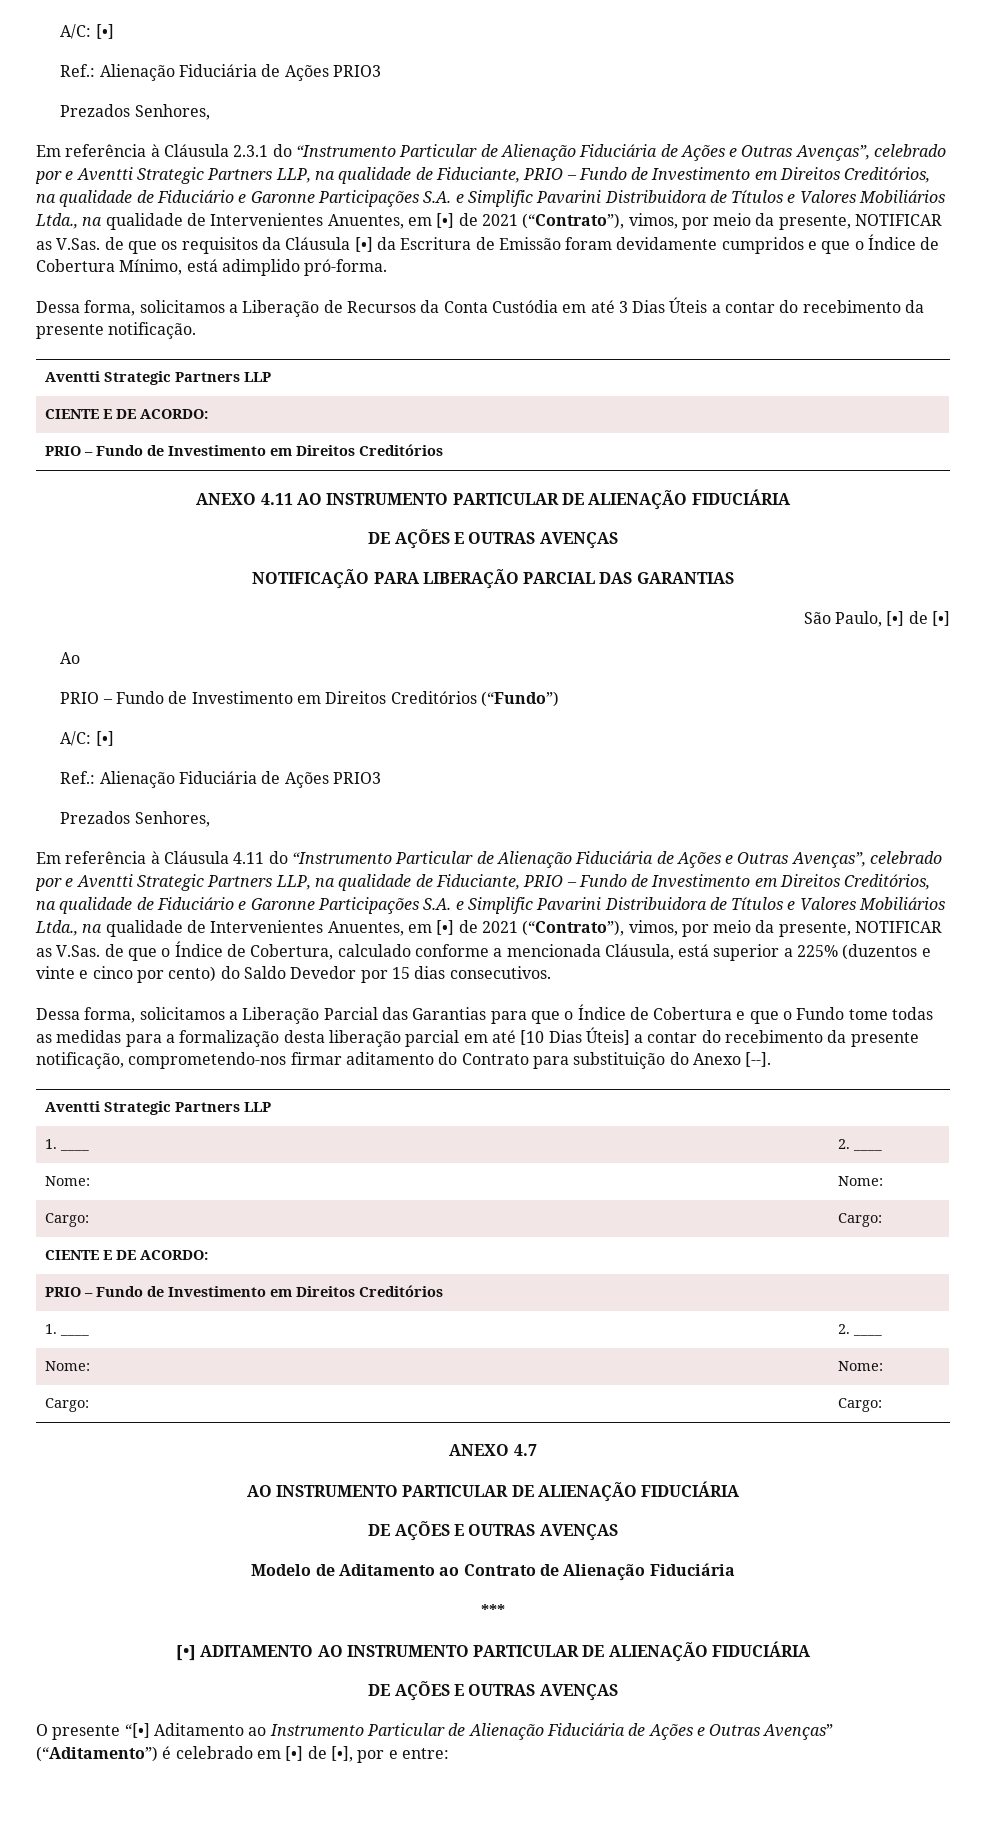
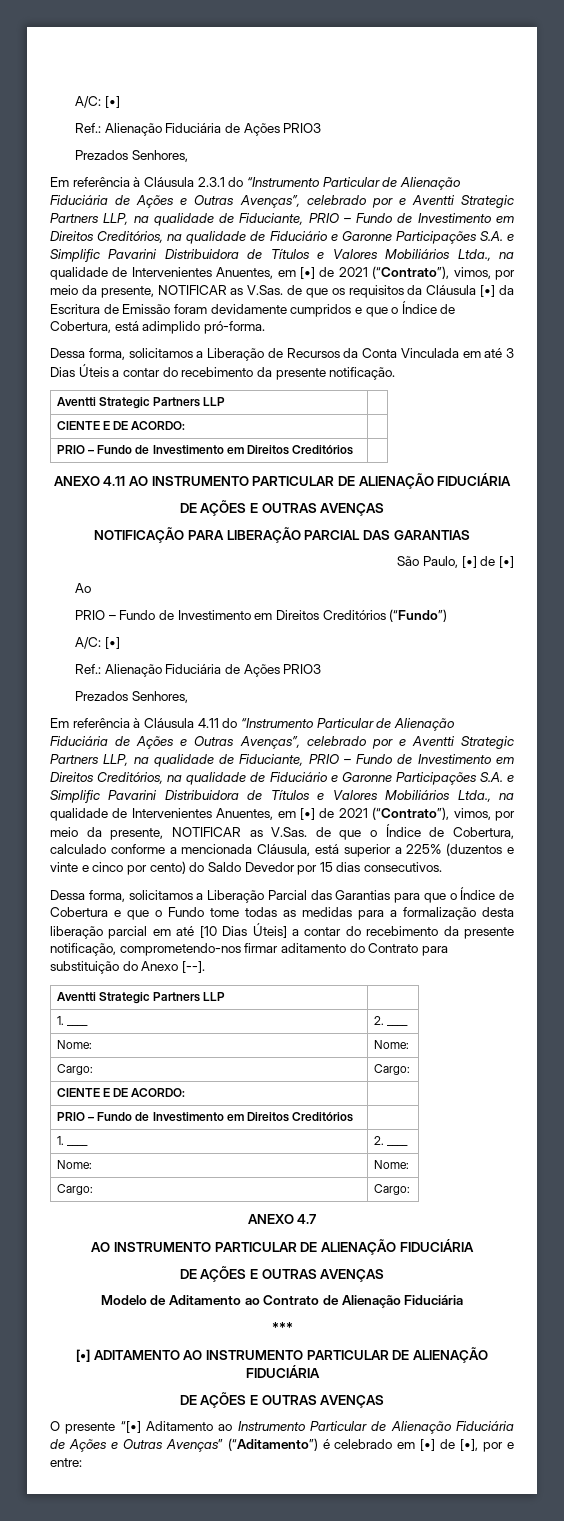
[36,259,183,275] Cobertura Mínimo, -> [50,321,111,333] Cobertura,
[491,300,558,313] Custódia -> [400,348,459,358] Vinculada

